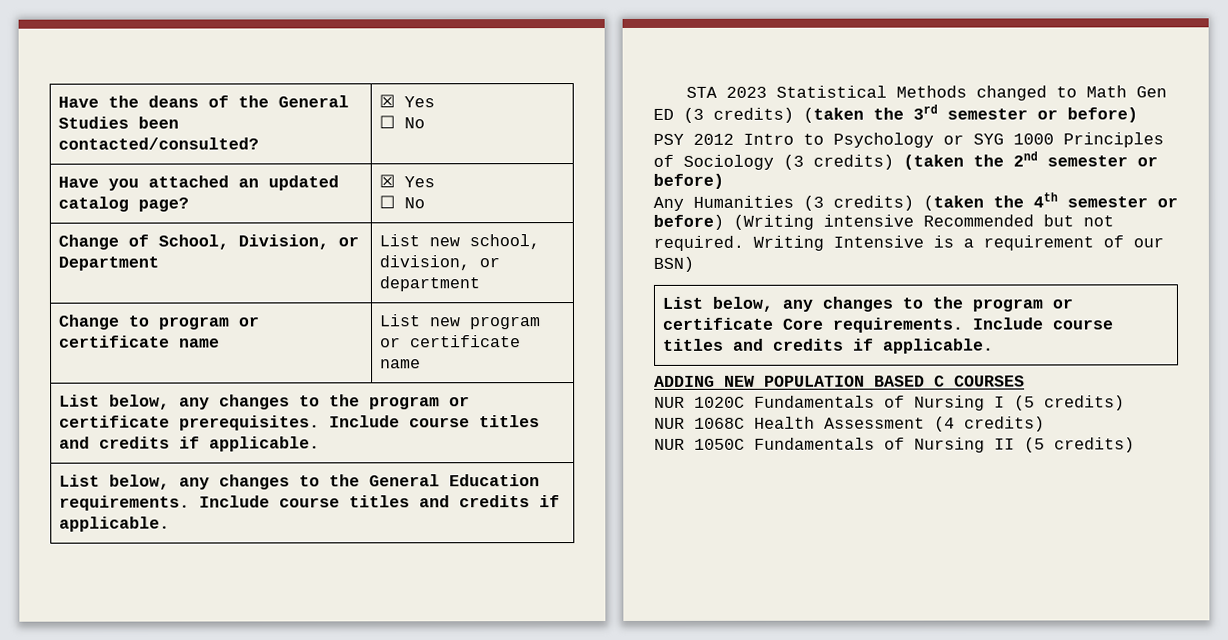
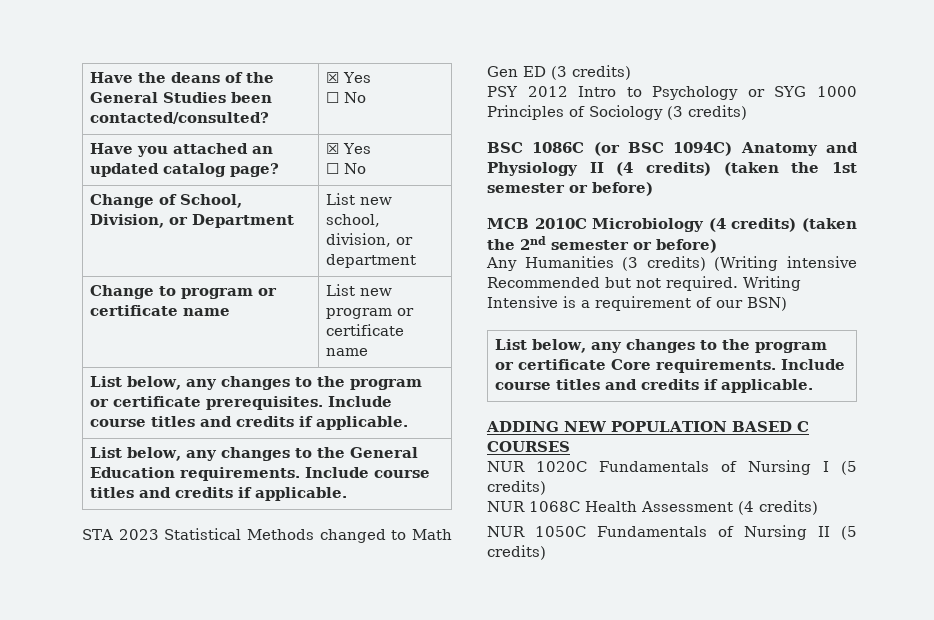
[803,104,1138,123] (taken the 3rd semester or before) -> (631, 72) none
(894, 162) none -> [487,142,858,156] [487,162,857,176] [487,182,653,196] [487,218,797,232] // BSC 1086C (or BSC 1094C) Anatomy and Physiology II (4 credits) (taken the 1st semester or before) // MCB 2010C Microbiology (4 credits)
[923,192,1178,211] [653,214,724,230] (taken the 4th semester or before) -> (706, 263) none

